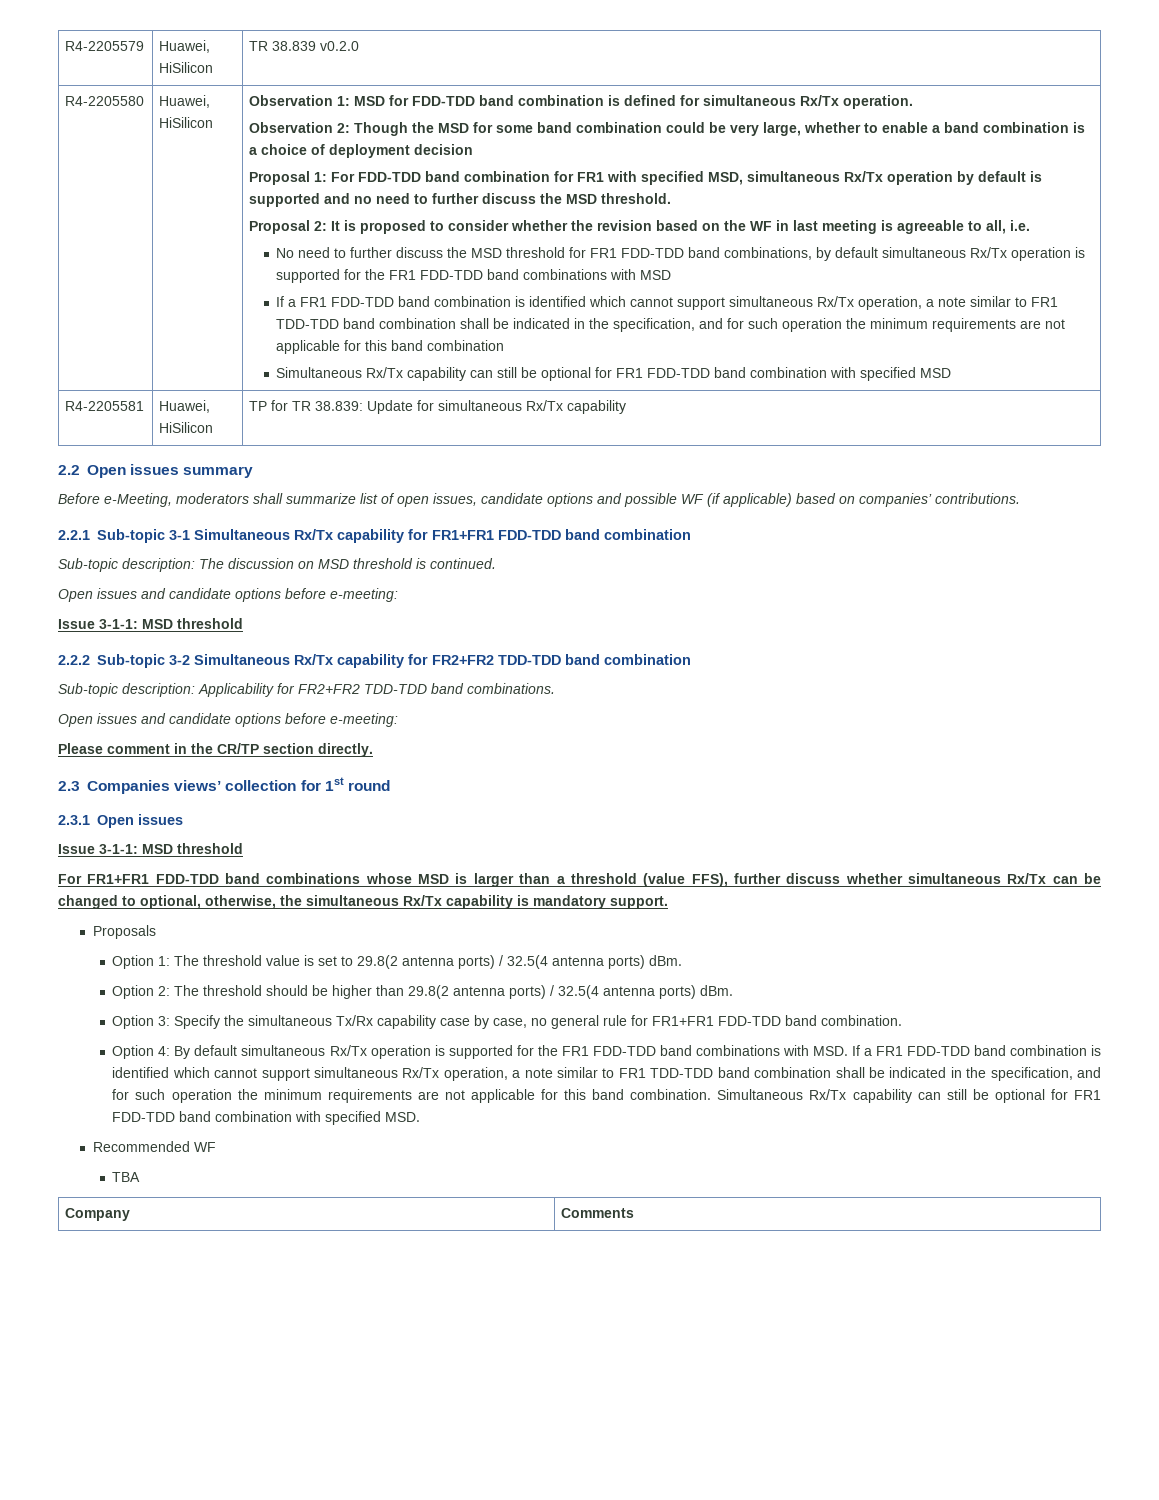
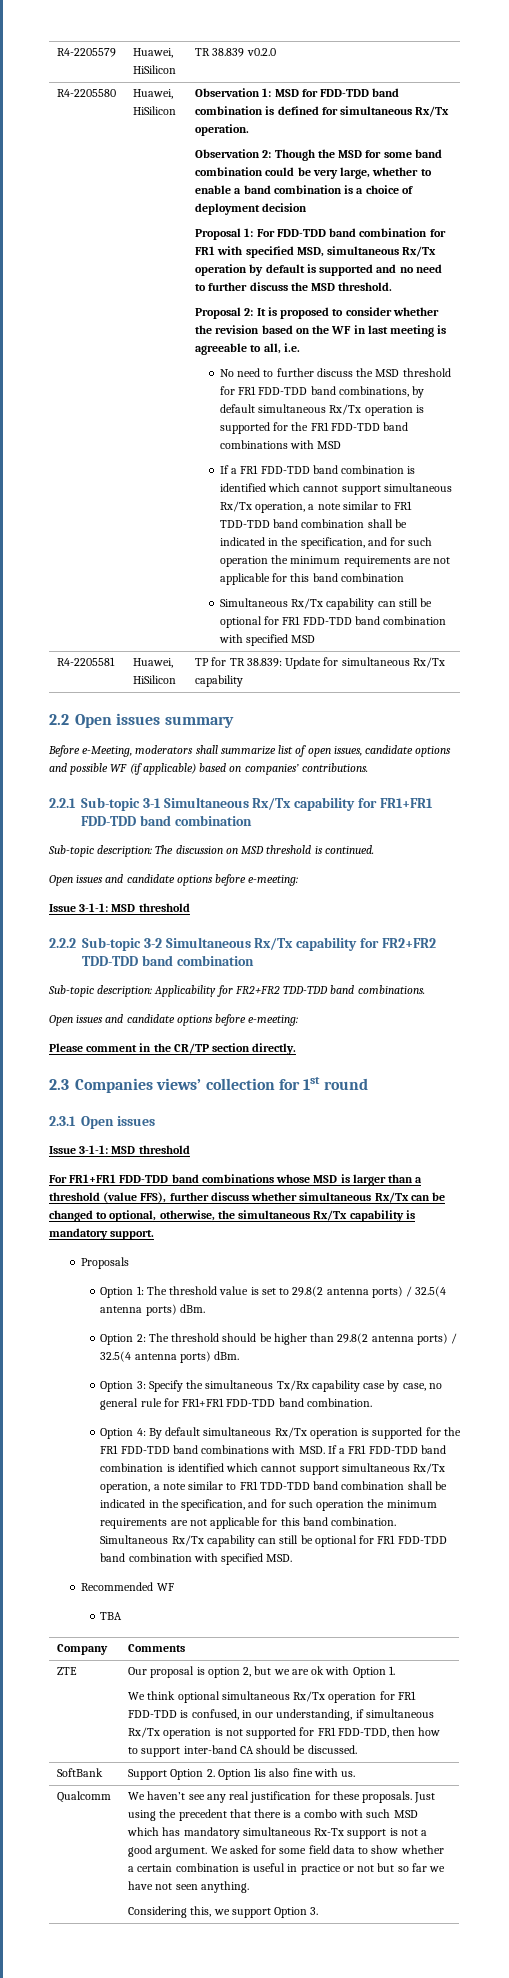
(635, 1213) none -> [57,1667,78,1675] [128,1666,395,1678] [128,1691,416,1703] [128,1709,434,1721] [128,1727,441,1739] [128,1745,357,1757] [57,1768,104,1777] [128,1768,356,1780] [57,1791,112,1803] [128,1791,436,1803] [128,1809,418,1821] [127,1827,428,1839] [128,1845,444,1857] [128,1863,446,1875] [128,1881,249,1893] [128,1906,319,1918] // ZTE | Our proposal is option 2, but we are ok with Option 1. // We think optional simultaneous Rx/Tx operation for FR1 FDD-TDD is confused, in our understanding, if simultaneous Rx/Tx operation is not supported for FR1 FDD-TDD, then how to support inter-band CA should be discussed. // SoftBank | Support Option 2. Option 1is also fine with us. // Qualcomm | We haven’t see any real justification for these proposals. Just using the precedent that there is a combo with such MSD which has mandatory simultaneous Rx-Tx support is not a good argument. We asked for some field data to show whether a certain combination is useful in practice or not but so far we have not seen anything. // Considering this, we support Option 3.

